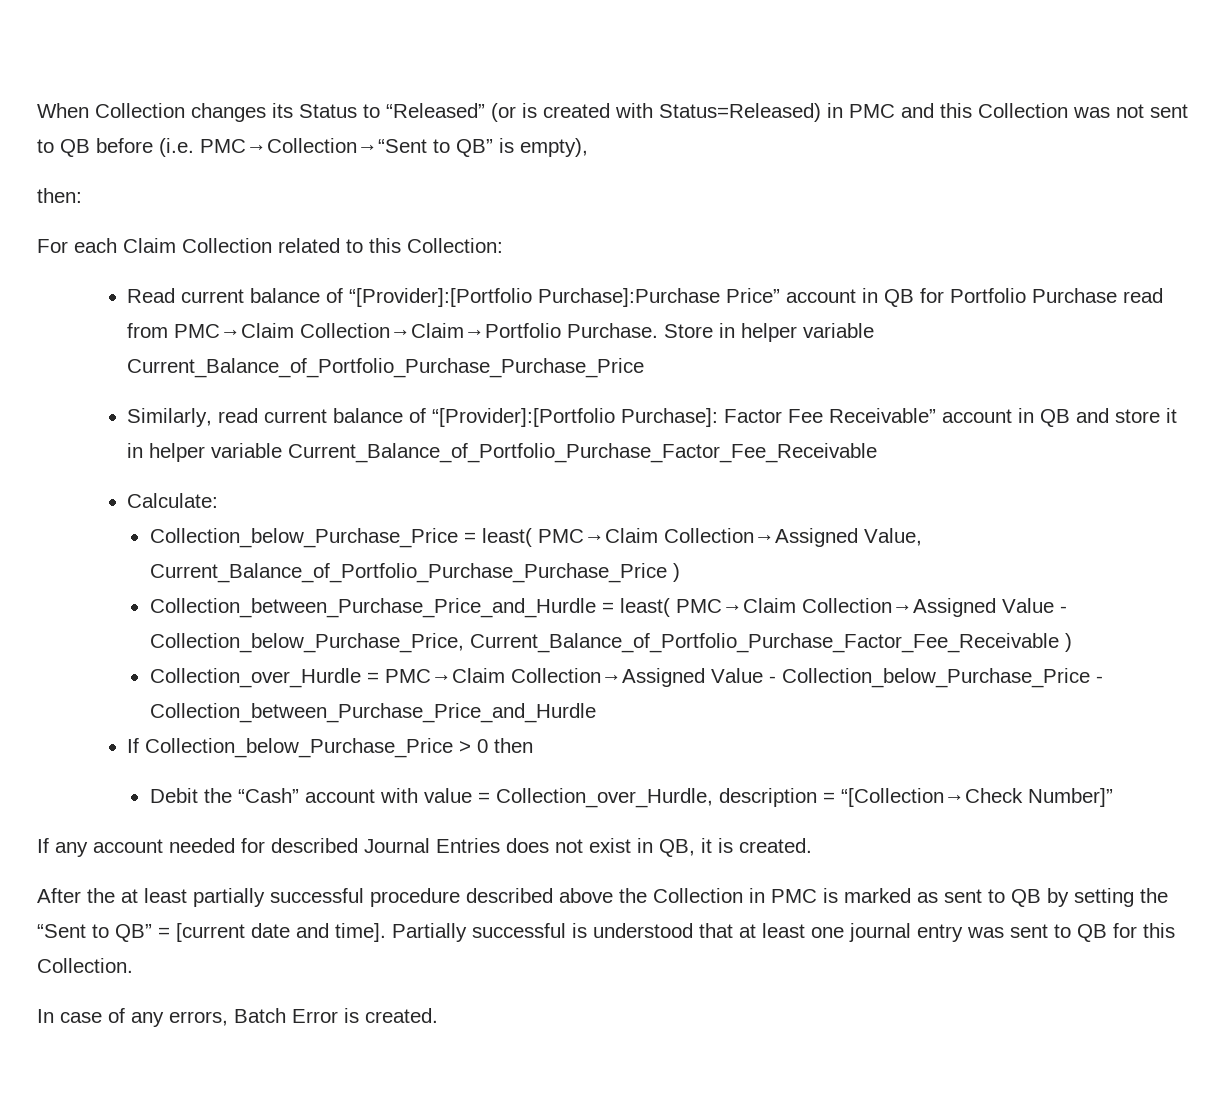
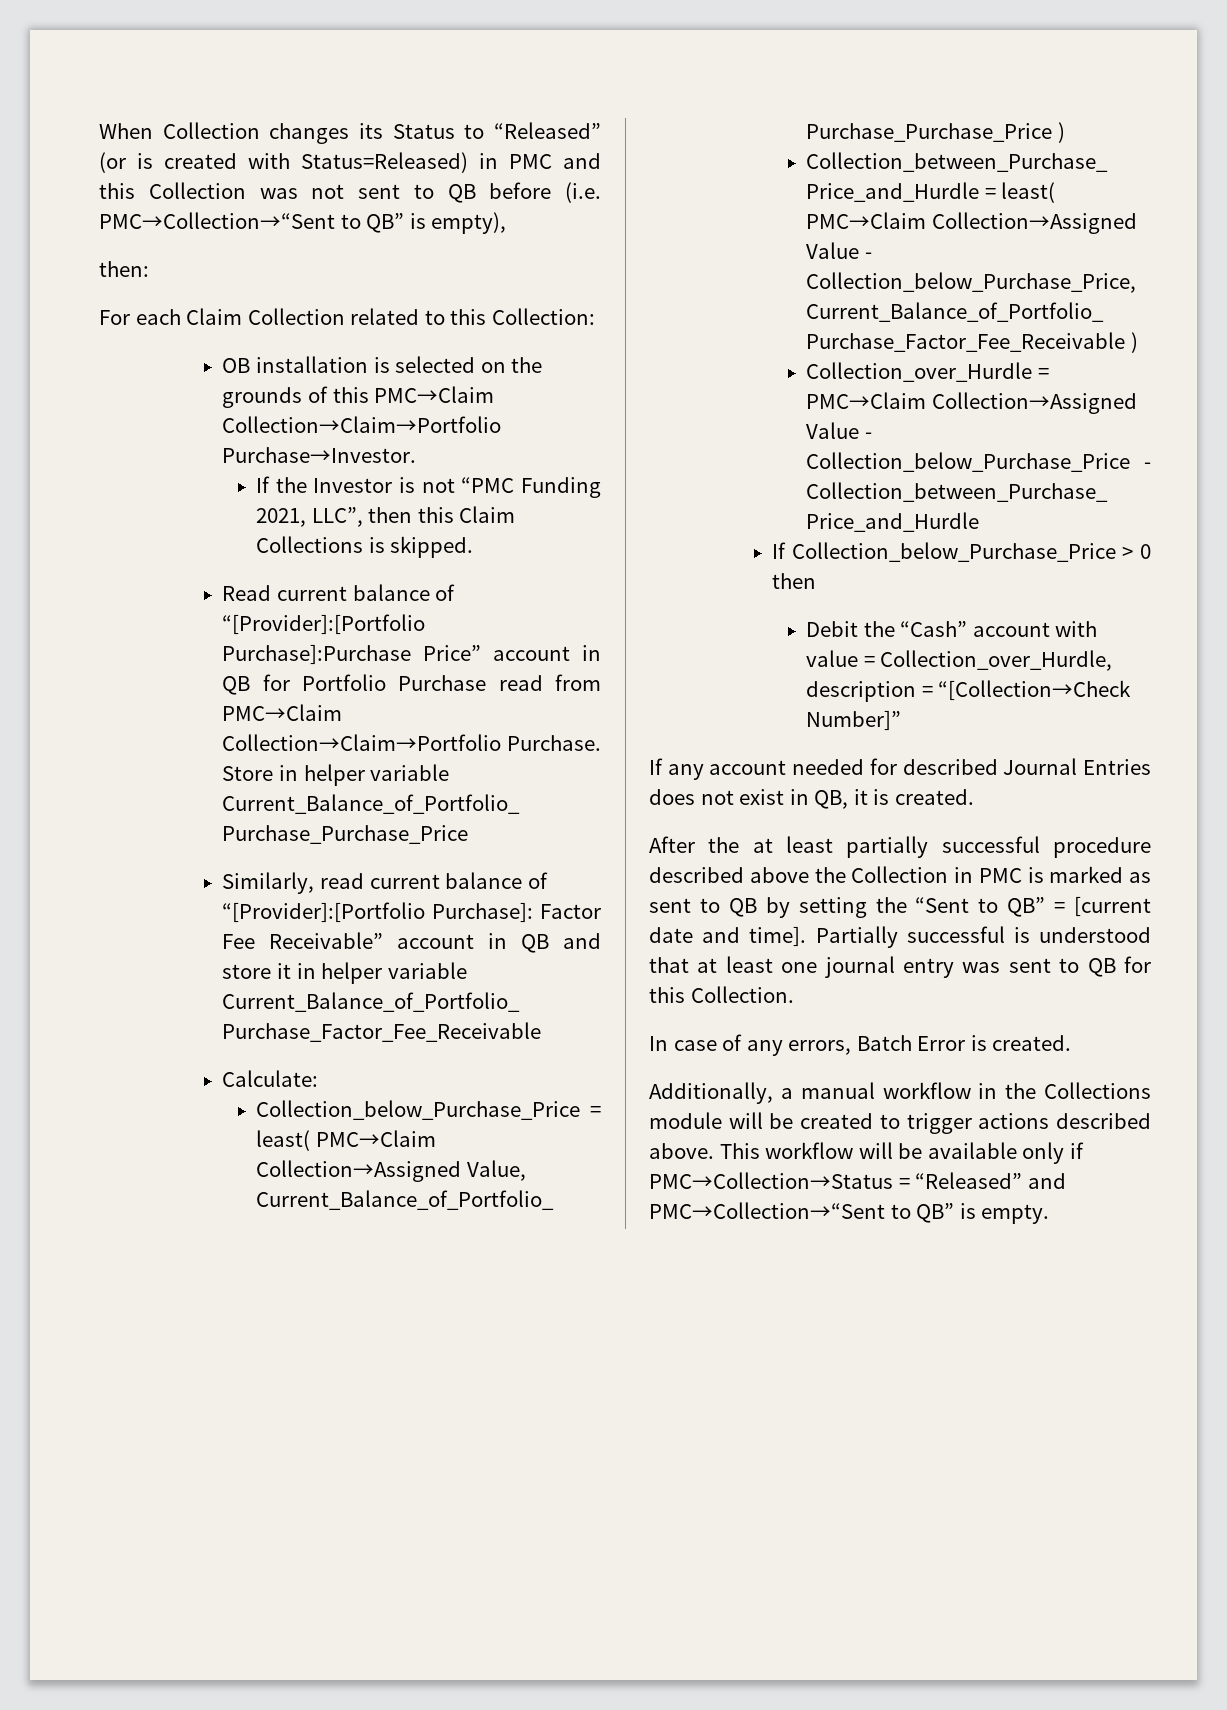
(503, 245) none -> [222,356,543,373] [222,386,495,408] [222,416,502,433] [222,447,417,463] [256,476,601,498] [256,506,516,527] [256,536,474,558] // OB installation is selected on the grounds of this PMC→Claim Collection→Claim→Portfolio Purchase→Investor. // If the Investor is not “PMC Funding 2021, LLC”, then this Claim Collections is skipped.
(438, 1015) none -> [649,1082,1151,1104] [649,1112,1151,1134] [649,1142,1084,1164] [649,1172,1066,1189] [649,1202,1050,1224] // Additionally, a manual workflow in the Collections module will be created to trigger actions described above. This workflow will be available only if PMC→Collection→Status = “Released” and PMC→Collection→“Sent to QB” is empty.

